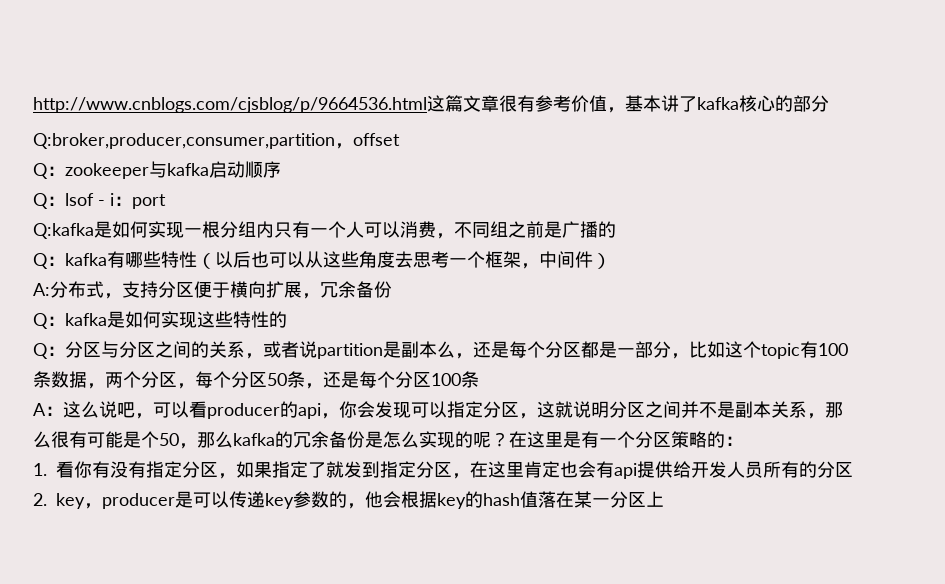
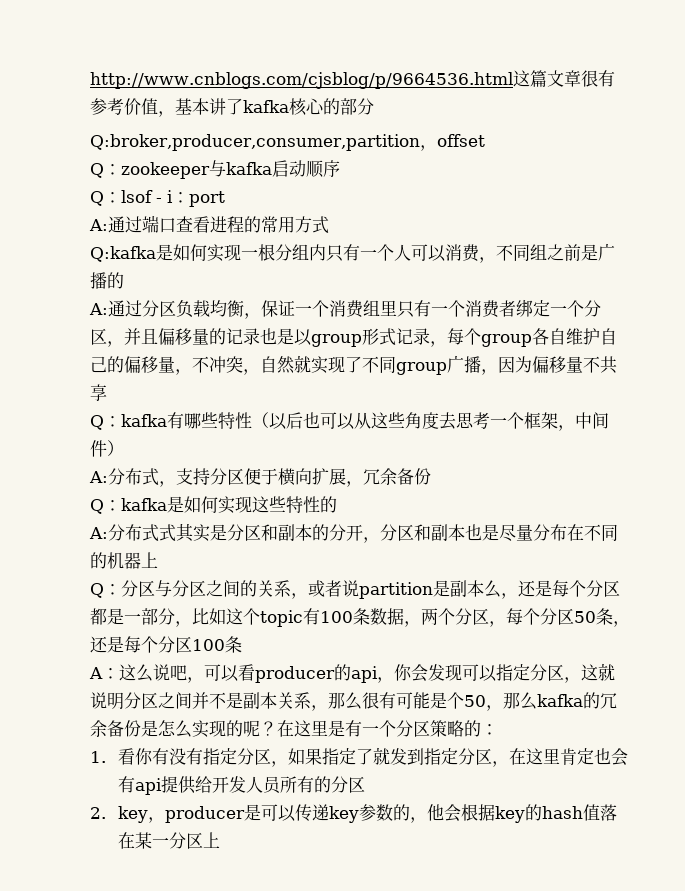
(166, 201) none -> [89,215,329,234] // A:通过端口查看进程的常用方式
(616, 229) none -> [89,299,601,319] [90,328,617,347] [90,355,617,375] [90,384,107,401] // A:通过分区负载均衡，保证一个消费组里只有一个消费者绑定一个分区，并且偏移量的记录也是以group形式记录，每个group各自维护自己的偏移量，不冲突，自然就实现了不同group广播，因为偏移量不共享
(287, 319) none -> [89,523,618,543] [90,552,158,569] // A:分布式式其实是分区和副本的分开，分区和副本也是尽量分布在不同的机器上

